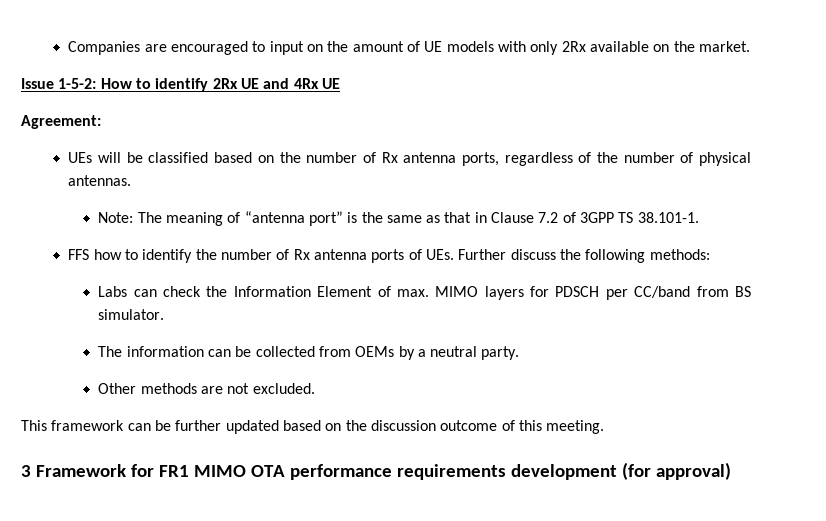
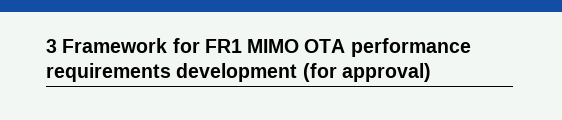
[68,41,750,55] [21,78,340,92] [21,115,101,129] [68,152,751,166] [68,175,132,186] [98,211,699,226] [68,249,710,263] [98,286,752,300] [98,309,165,320] [98,346,520,360] [98,383,315,394] [21,420,605,434] Companies are encouraged to input on the amount of UE models with only 2Rx available on the market. // Issue 1-5-2: How to identify 2Rx UE and 4Rx UE // Agreement: // UEs will be classified based on the number of Rx antenna ports, regardless of the number of physical antennas. // Note: The meaning of “antenna port” is the same as that in Clause 7.2 of 3GPP TS 38.101-1. // FFS how to identify the number of Rx antenna ports of UEs. Further discuss the following methods: // Labs can check the Information Element of max. MIMO layers for PDSCH per CC/band from BS simulator. // The information can be collected from OEMs by a neutral party. // Other methods are not excluded. // This framework can be further updated based on the discussion outcome of this meeting. // -> (46, 46) none

